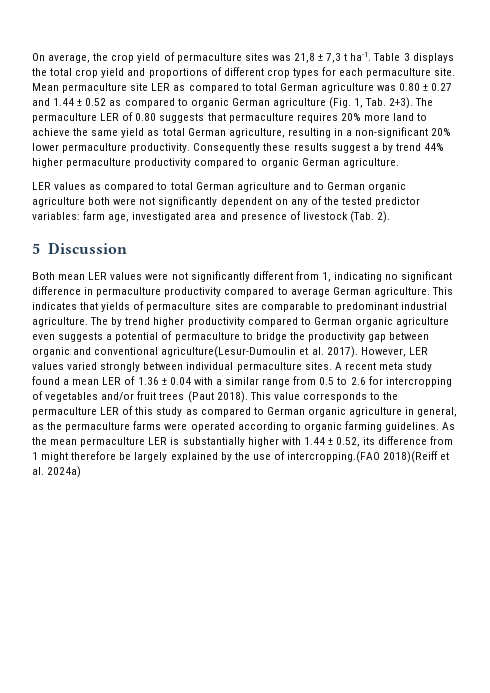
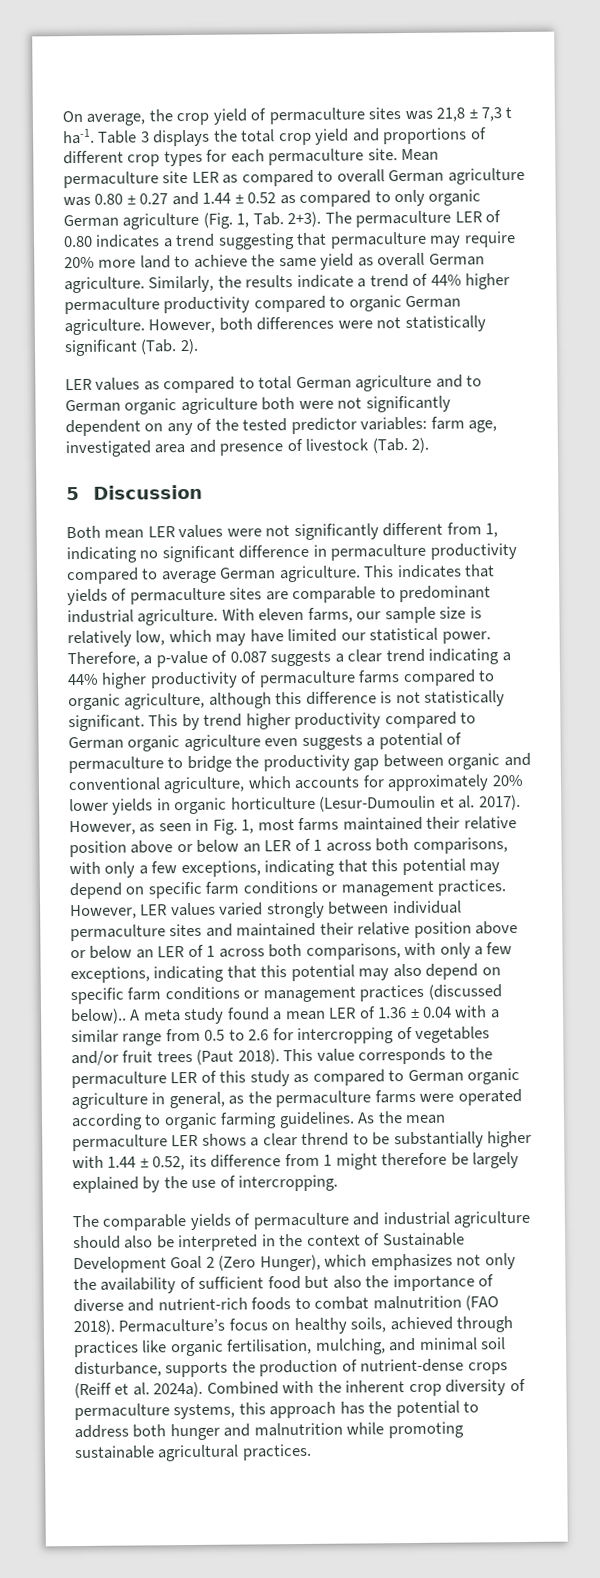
[254,83,277,91] total -> [336,169,385,183] overall
(188, 102) none -> [394,189,426,207] only
[159,113,338,123] suggests that permaculture requires -> [95,231,516,250] indicates a trend suggesting that permaculture may require
[162,127,452,138] [32,143,421,153] total German agriculture, resulting in a non-significant 20% lower permaculture productivity. Consequently these results suggest a by trend -> [377,252,485,267] [64,273,429,294] overall German agriculture. Similarly, the results indicate a trend of
(399, 163) none -> [148,315,486,334] [64,338,199,357] However, both differences were not statistically significant (Tab. 2).
[90,317,109,325] The -> [221,606,482,624] [67,627,491,648] [67,648,511,668] [67,669,496,689] [68,690,506,711] [68,714,179,732] With eleven farms, our sample size is relatively low, which may have limited our statistical power. Therefore, a p-value of 0.087 suggests a clear trend indicating a 44% higher productivity of permaculture farms compared to organic agriculture, although this difference is not statistically significant. This
[161,346,358,358] agriculture(Lesur-Dumoulin et al. 2017). -> [163,774,523,794] [69,795,521,815] [69,816,517,836] [69,837,508,858] [69,858,501,878] [69,879,507,900] agriculture, which accounts for approximately 20% lower yields in organic horticulture (Lesur-Dumoulin et al. 2017). However, as seen in Fig. 1, most farms maintained their relative position above or below an LER of 1 across both comparisons, with only a few exceptions, indicating that this potential may depend on specific farm conditions or management practices.
[304,362,376,370] sites. A recent -> [169,921,519,938] [70,942,513,960] [70,963,501,984] [70,984,502,1005] [70,1008,141,1025] sites and maintained their relative position above or below an LER of 1 across both comparisons, with only a few exceptions, indicating that this potential may also depend on specific farm conditions or management practices (discussed below).. A
[170,437,180,445] is -> [201,1132,391,1147] shows a clear thrend to be
[287,451,450,463] [32,466,82,478] intercropping.(FAO 2018)(Reiff et al. 2024a) -> [238,1174,339,1192] [72,1210,531,1231] [73,1232,465,1252] [73,1253,516,1274] [73,1274,495,1294] [73,1295,500,1313] [73,1316,514,1336] [74,1337,507,1358] [74,1358,508,1378] [74,1378,526,1399] [74,1400,480,1421] [74,1421,464,1441] [74,1443,312,1462] intercropping. // The comparable yields of permaculture and industrial agriculture should also be interpreted in the context of Sustainable Development Goal 2 (Zero Hunger), which emphasizes not only the availability of sufficient food but also the importance of diverse and nutrient-rich foods to combat malnutrition (FAO 2018). Permaculture’s focus on healthy soils, achieved through practices like organic fertilisation, mulching, and minimal soil disturbance, supports the production of nutrient-dense crops (Reiff et al. 2024a). Combined with the inherent crop diversity of permaculture systems, this approach has the potential to address both hunger and malnutrition while promoting sustainable agricultural practices.

